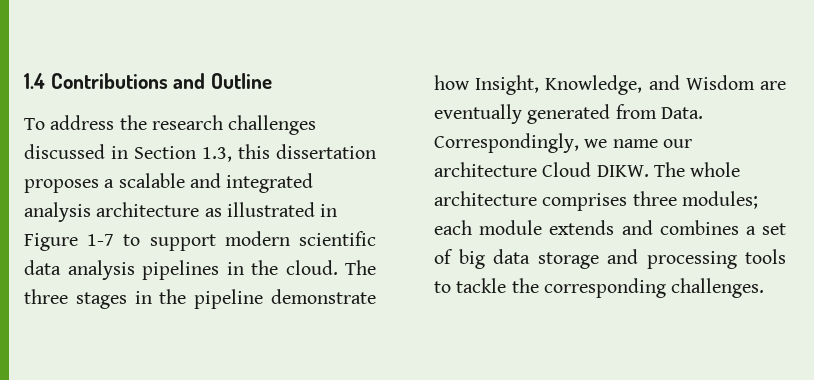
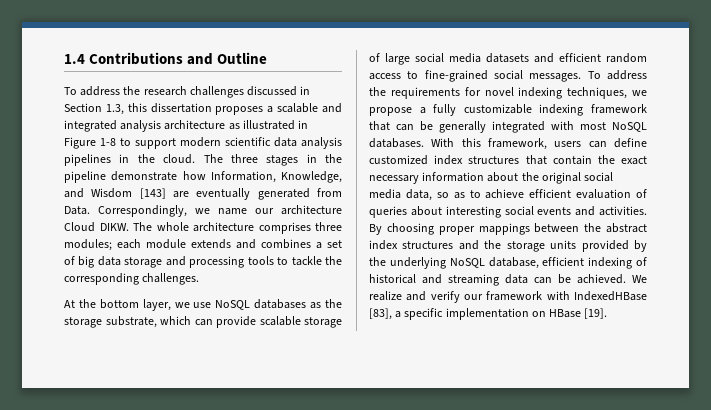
[87,234,115,246] 1-7 -> [100,138,116,146] 1-8
[475,75,540,95] Insight, -> [210,171,276,183] Information,
(755, 82) none -> [139,188,166,199] [143]
(765, 288) none -> [64,299,342,311] [64,316,342,328] [369,53,647,65] [369,70,647,82] [369,87,647,99] [369,104,647,116] [369,121,647,133] [369,138,647,150] [369,155,647,165] [369,172,614,184] [369,189,647,201] [369,206,647,218] [369,223,647,235] [369,240,647,252] [369,257,647,269] [369,274,647,286] [369,291,647,303] [369,308,608,320] // At the bottom layer, we use NoSQL databases as the storage substrate, which can provide scalable storage of large social media datasets and efficient random access to fine-grained social messages. To address the requirements for novel indexing techniques, we propose a fully customizable indexing framework that can be generally integrated with most NoSQL databases. With this framework, users can define customized index structures that contain the exact necessary information about the original social media data, so as to achieve efficient evaluation of queries about interesting social events and activities. By choosing proper mappings between the abstract index structures and the storage units provided by the underlying NoSQL database, efficient indexing of historical and streaming data can be achieved. We realize and verify our framework with IndexedHBase [83], a specific implementation on HBase [19].

